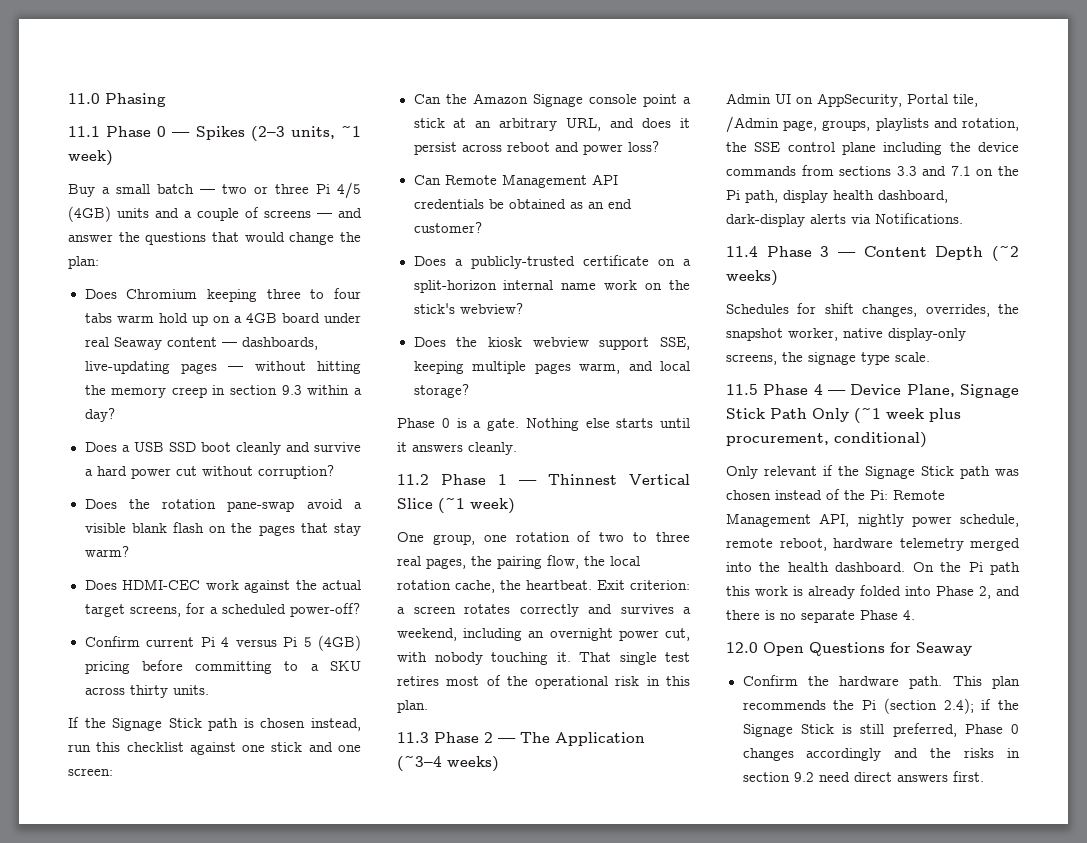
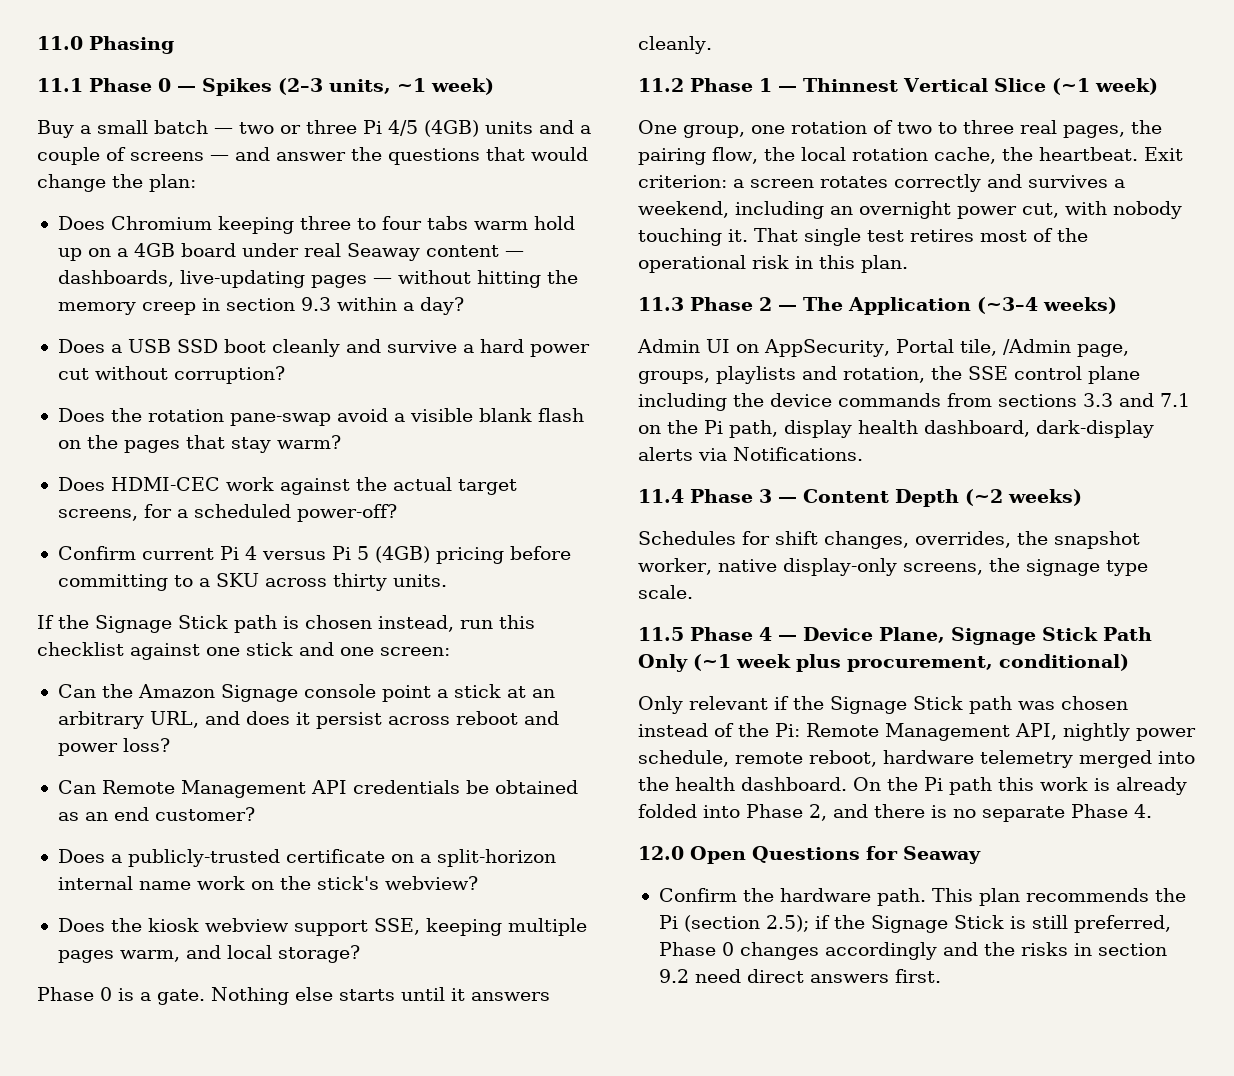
[943,698,974,714] 2.4); -> [765,915,809,932] 2.5);

